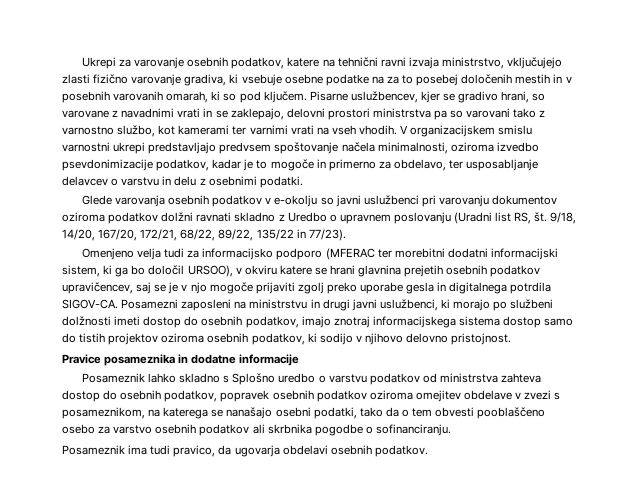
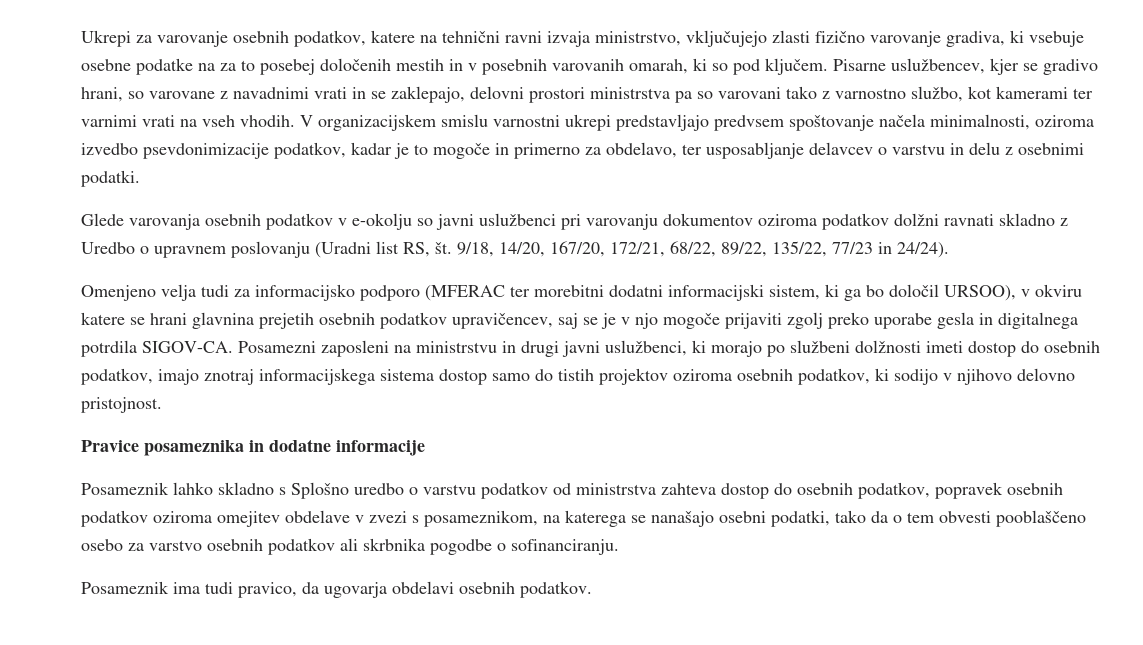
[256,229,346,241] 135/22 in 77/23). -> [772,241,949,258] 135/22, 77/23 in 24/24).

